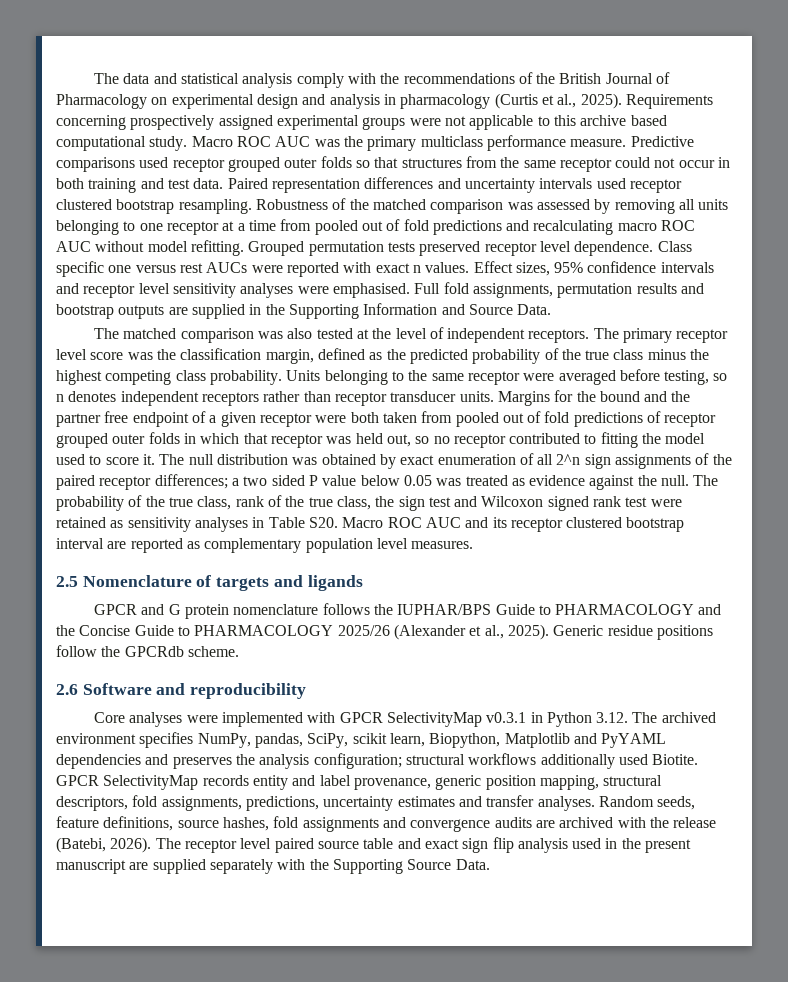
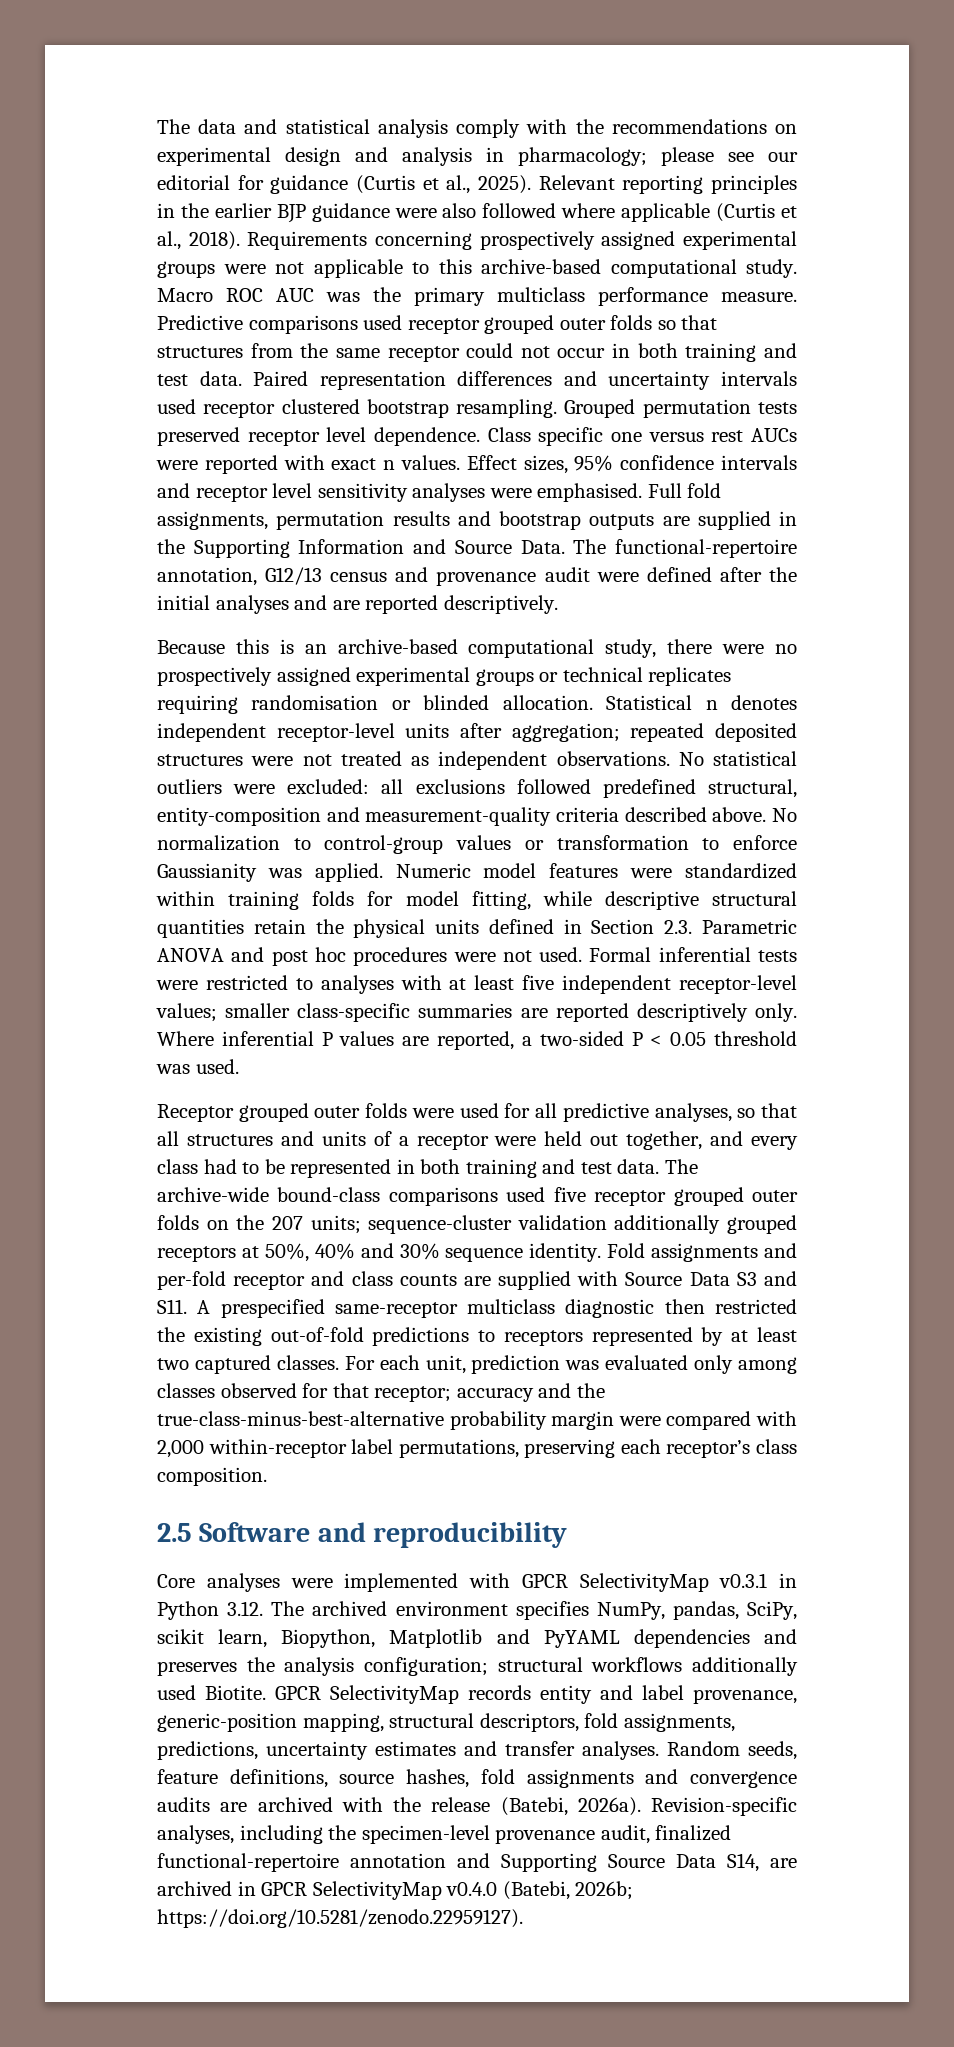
[518,72,671,84] [56,94,147,109] of the British Journal of Pharmacology -> (767, 126) none
[400,93,622,109] pharmacology (Curtis et al., 2025). -> [518,147,798,166] [157,175,798,194] [157,203,797,223] [157,231,240,250] pharmacology; please see our editorial for guidance (Curtis et al., 2025). Relevant reporting principles in the earlier BJP guidance were also followed where applicable (Curtis et al., 2018).
[580,115,667,126] archive based -> [481,259,601,274] archive-based
[255,198,729,214] [56,219,696,235] [56,240,244,256] Robustness of the matched comparison was assessed by removing all units belonging to one receptor at a time from pooled out of fold predictions and recalculating macro ROC AUC without model refitting. -> (558, 408) none
[93,327,729,343] [56,348,710,364] [56,369,728,385] [56,390,691,406] [56,411,189,427] // The matched comparison was also tested at the level of independent receptors. The primary receptor level score was the classification margin, defined as the predicted probability of the true class minus the highest competing class probability. Units belonging to the same receptor were averaged before testing, so n denotes independent receptors rather than receptor transducer units. Margins for the bound and the partner free endpoint -> [573,539,797,558] [157,567,798,586] [157,595,558,614] [157,639,798,658] [157,667,732,686] [157,695,797,714] [157,723,797,742] [157,751,797,770] [157,779,797,798] [157,807,797,826] [157,835,797,854] [157,863,797,882] [156,891,797,910] [157,919,797,938] [157,947,797,966] [156,975,798,994] [156,1003,797,1022] [157,1031,797,1050] [156,1059,239,1074] [157,1103,798,1122] [157,1131,366,1146] The functional-repertoire annotation, G12/13 census and provenance audit were defined after the initial analyses and are reported descriptively. // Because this is an archive-based computational study, there were no prospectively assigned experimental groups or technical replicates requiring randomisation or blinded allocation. Statistical n denotes independent receptor-level units after aggregation; repeated deposited structures were not treated as independent observations. No statistical outliers were excluded: all exclusions followed predefined structural, entity-composition and measurement-quality criteria described above. No normalization to control-group values or transformation to enforce Gaussianity was applied. Numeric model features were standardized within training folds for model fitting, while descriptive structural quantities retain the physical units defined in Section 2.3. Parametric ANOVA and post hoc procedures were not used. Formal inferential tests were restricted to analyses with at least five independent receptor-level values; smaller class-specific summaries are reported descriptively only. Where inferential P values are reported, a two-sided P < 0.05 threshold was used. // Receptor grouped outer folds were used for all predictive analyses, so that all structures and units
[220,411,717,427] [56,432,706,448] [56,453,732,469] [56,474,719,490] [56,495,682,511] [56,517,685,532] [56,538,474,553] [56,575,363,591] [93,603,722,619] [56,624,713,640] [56,645,239,657] [56,684,78,695] given receptor were both taken from pooled out of fold predictions of receptor grouped outer folds in which that receptor was held out, so no receptor contributed to fitting the model used to score it. The null distribution was obtained by exact enumeration of all 2^n sign assignments of the paired receptor differences; a two sided P value below 0.05 was treated as evidence against the null. The probability of the true class, rank of the true class, the sign test and Wilcoxon signed rank test were retained as sensitivity analyses in Table S20. Macro ROC AUC and its receptor clustered bootstrap interval are reported as complementary population level measures. // 2.5 Nomenclature of targets and ligands // GPCR and G protein nomenclature follows the IUPHAR/BPS Guide to PHARMACOLOGY and the Concise Guide to PHARMACOLOGY 2025/26 (Alexander et al., 2025). Generic residue positions follow the GPCRdb scheme. // 2.6 -> [416,1131,798,1150] [157,1159,698,1178] [157,1187,799,1206] [157,1215,797,1234] [157,1243,797,1262] [157,1271,797,1290] [157,1299,797,1318] [157,1327,798,1346] [157,1355,798,1374] [157,1383,605,1402] [157,1411,798,1430] [157,1439,797,1458] [157,1467,267,1486] [157,1523,192,1542] receptor were held out together, and every class had to be represented in both training and test data. The archive-wide bound-class comparisons used five receptor grouped outer folds on the 207 units; sequence-cluster validation additionally grouped receptors at 50%, 40% and 30% sequence identity. Fold assignments and per-fold receptor and class counts are supplied with Source Data S3 and S11. A prespecified same-receptor multiclass diagnostic then restricted the existing out-of-fold predictions to receptors represented by at least two captured classes. For each unit, prediction was evaluated only among classes observed for that receptor; accuracy and the true-class-minus-best-alternative probability margin were compared with 2,000 within-receptor label permutations, preserving each receptor’s class composition. // 2.5
[435,775,536,790] generic position -> [157,1713,297,1732] generic-position
[110,837,692,853] [56,859,490,874] 2026). The receptor level paired source table and exact sign flip analysis used in the present manuscript are supplied separately with the Supporting Source Data. -> [577,1797,797,1816] [157,1825,732,1844] [157,1853,797,1872] [157,1881,634,1900] [157,1909,523,1928] 2026a). Revision-specific analyses, including the specimen-level provenance audit, finalized functional-repertoire annotation and Supporting Source Data S14, are archived in GPCR SelectivityMap v0.4.0 (Batebi, 2026b; https://doi.org/10.5281/zenodo.22959127).

